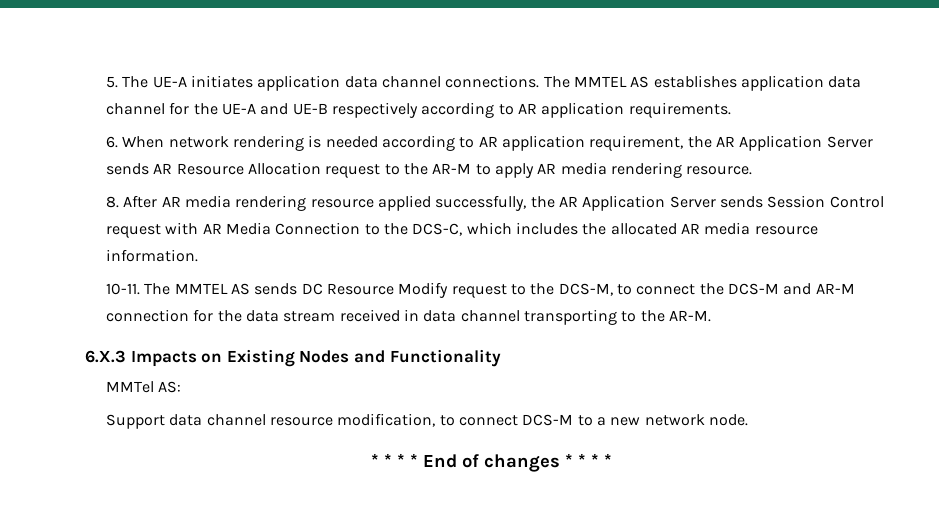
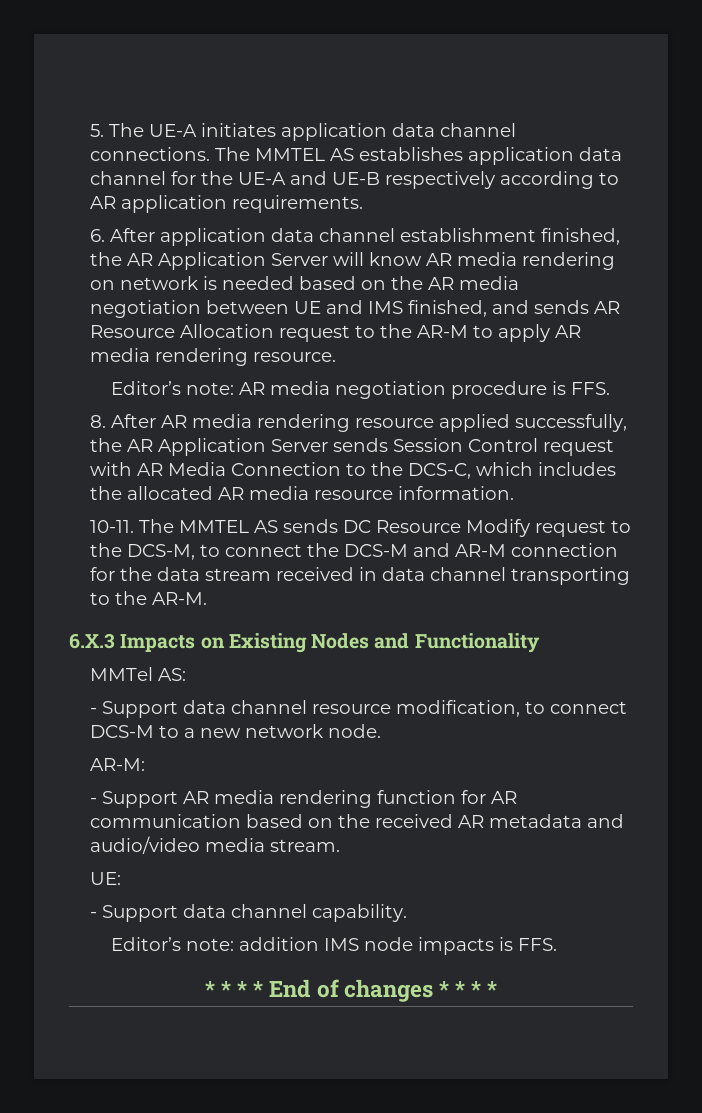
[122,135,873,151] When network rendering is needed according to AR application requirement, the AR Application Server -> [109,228,620,246] [89,252,615,270] [89,276,519,290] [89,300,529,318] After application data channel establishment finished, the AR Application Server will know AR media rendering on network is needed based on the AR media negotiation between UE and IMS finished, and
(753, 170) none -> [110,381,610,399] // Editor’s note: AR media negotiation procedure is FFS.
(182, 387) none -> [89,708,97,714] -
(748, 420) none -> [89,758,145,771] [89,790,517,808] [89,814,624,828] [89,836,340,854] [89,872,121,885] [89,904,407,922] [110,937,557,955] // AR-M: // - Support AR media rendering function for AR communication based on the received AR metadata and audio/video media stream. // UE: // - Support data channel capability. // Editor’s note: addition IMS node impacts is FFS.

